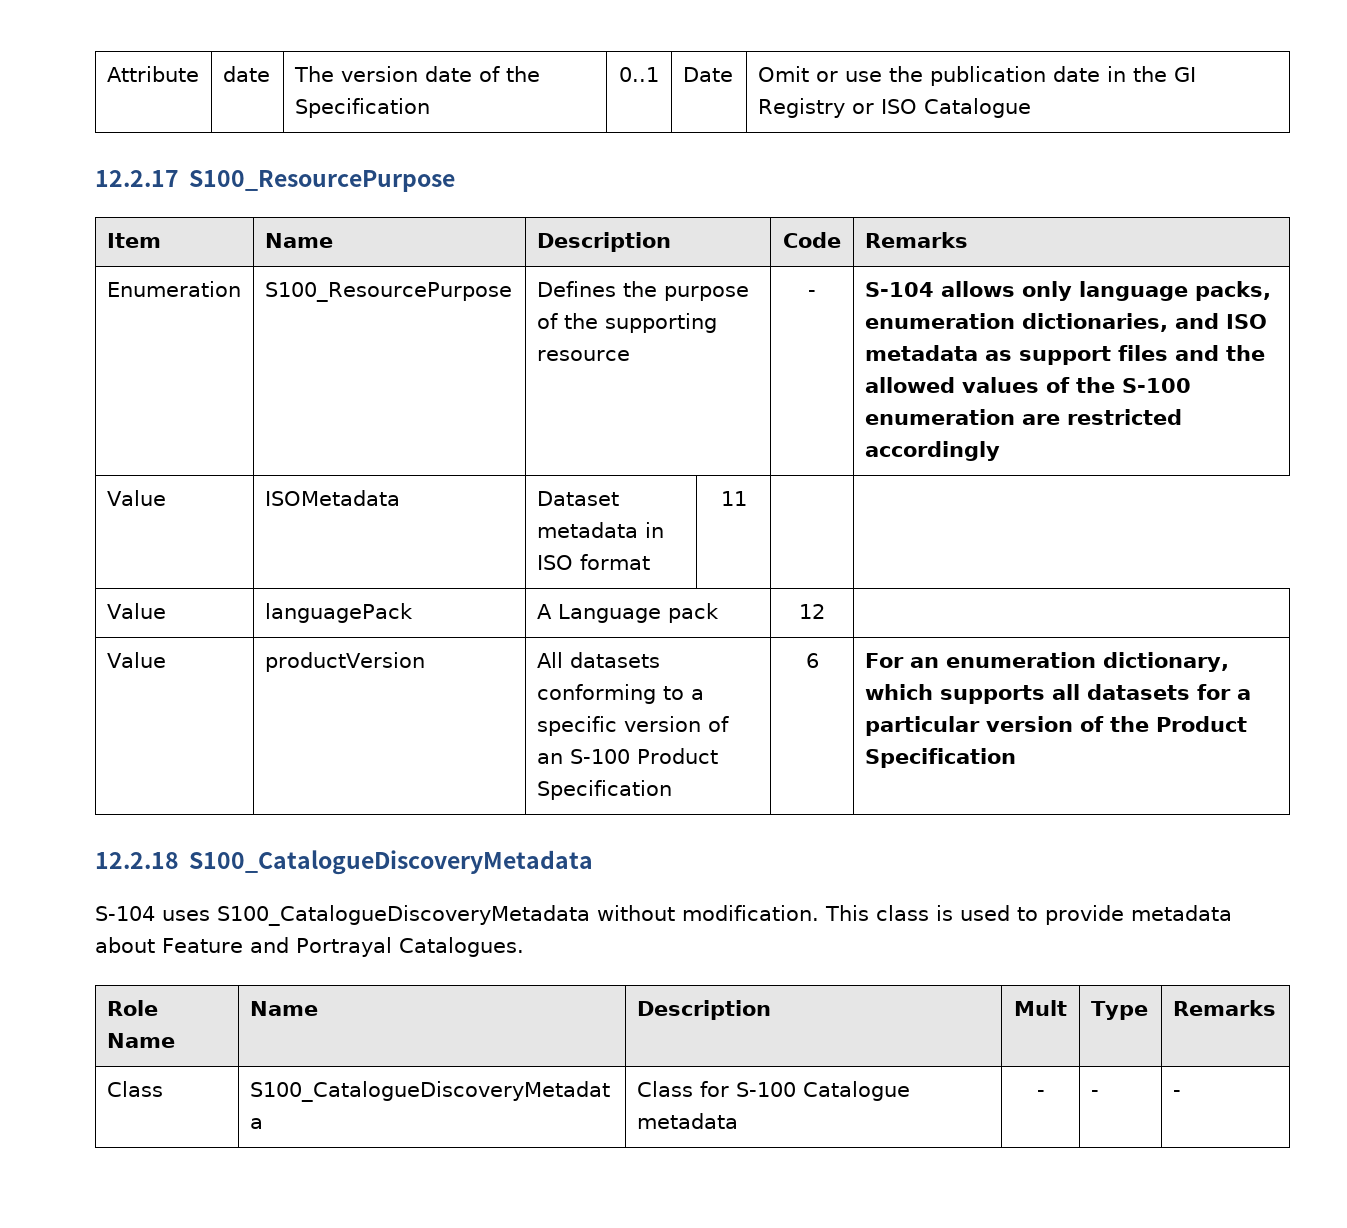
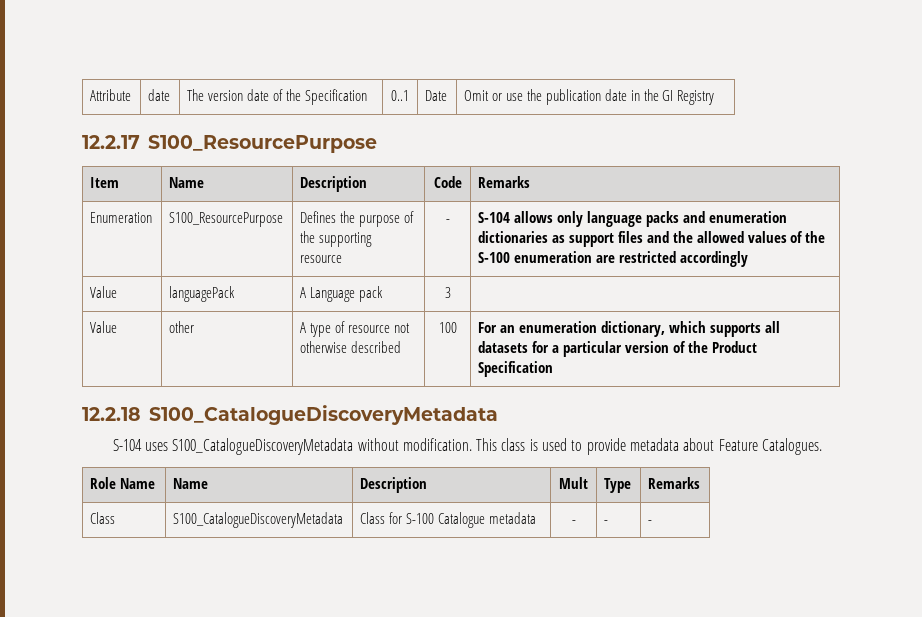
[851,98,1031,118] or ISO Catalogue -> (715, 97) none
[1194,281,1271,301] [864,313,1267,332] [864,345,978,361] packs, enumeration dictionaries, and ISO metadata -> [645,211,787,227] [478,231,549,243] packs and enumeration dictionaries
[106,490,166,506] [264,490,400,506] [536,491,619,506] [536,522,664,538] [536,554,650,570] [720,491,747,506] // Value | ISOMetadata | Dataset metadata in ISO format | 11 | -> (748, 259) none
[799,604,825,619] [106,652,166,668] [264,652,425,672] [536,652,660,668] [536,684,704,704] [536,716,729,736] [536,748,718,764] [536,780,672,800] [805,653,819,668] 12 | // Value | productVersion | All datasets conforming to a specific version of an S-100 Product Specification | 6 -> [444,287,451,298] [90,321,118,333] [169,321,195,333] [300,321,410,337] [300,341,402,353] [438,322,457,333] 3 | // Value | other | A type of resource not otherwise described | 100
[249,937,392,957] and Portrayal -> (758, 445) none

